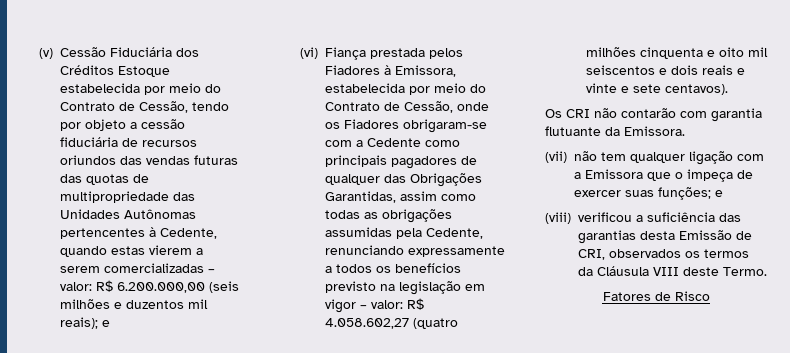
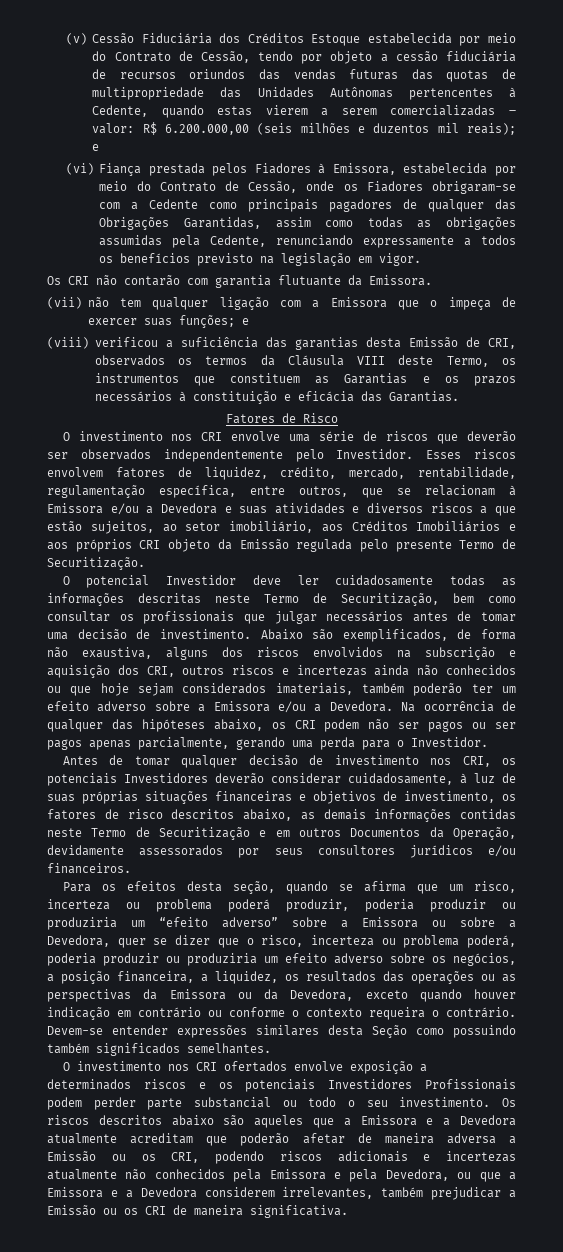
[324,298,424,313] [324,318,458,329] [585,47,768,59] [585,65,745,75] [585,83,728,95] vigor – valor: R$ 4.058.602,27 (quatro milhões cinquenta e oito mil seiscentos e dois reais e vinte e sete centavos). -> [379,253,422,266] vigor.
[723,267,767,276] [602,291,710,301] Termo. // Fatores de Risco -> [446,356,516,367] [94,373,516,386] [94,391,459,404] [225,413,338,424] [62,431,516,444] [47,449,516,462] [47,467,516,480] [47,485,516,498] [47,503,516,516] [47,521,516,534] [47,539,516,552] [47,557,145,570] [62,575,516,588] [47,593,516,606] [47,611,516,624] [47,629,516,642] [47,647,516,660] [47,665,516,678] [47,683,516,696] [47,701,516,713] [47,719,517,732] [47,737,488,750] [62,755,517,768] [47,773,516,786] [47,791,516,804] [47,809,516,822] [47,827,516,840] [47,845,516,858] [47,863,131,874] [62,881,517,894] [47,899,516,912] [47,917,516,930] [47,935,516,948] [47,953,516,966] [47,971,516,984] [47,989,516,1002] [47,1007,516,1020] [47,1025,516,1038] [47,1043,271,1056] [62,1061,427,1074] [47,1079,516,1092] [47,1097,516,1110] [47,1115,517,1128] [47,1133,516,1146] [47,1151,516,1164] [47,1169,516,1182] [47,1187,516,1200] [47,1205,348,1218] Termo, os instrumentos que constituem as Garantias e os prazos necessários à constituição e eficácia das Garantias. // Fatores de Risco // O investimento nos CRI envolve uma série de riscos que deverão ser observados independentemente pelo Investidor. Esses riscos envolvem fatores de liquidez, crédito, mercado, rentabilidade, regulamentação específica, entre outros, que se relacionam à Emissora e/ou a Devedora e suas atividades e diversos riscos a que estão sujeitos, ao setor imobiliário, aos Créditos Imobiliários e aos próprios CRI objeto da Emissão regulada pelo presente Termo de Securitização. // O potencial Investidor deve ler cuidadosamente todas as informações descritas neste Termo de Securitização, bem como consultar os profissionais que julgar necessários antes de tomar uma decisão de investimento. Abaixo são exemplificados, de forma não exaustiva, alguns dos riscos envolvidos na subscrição e aquisição dos CRI, outros riscos e incertezas ainda não conhecidos ou que hoje sejam considerados imateriais, também poderão ter um efeito adverso sobre a Emissora e/ou a Devedora. Na ocorrência de qualquer das hipóteses abaixo, os CRI podem não ser pagos ou ser pagos apenas parcialmente, gerando uma perda para o Investidor. // Antes de tomar qualquer decisão de investimento nos CRI, os potenciais Investidores deverão considerar cuidadosamente, à luz de suas próprias situações financeiras e objetivos de investimento, os fatores de risco descritos abaixo, as demais informações contidas neste Termo de Securitização e em outros Documentos da Operação, devidamente assessorados por seus consultores jurídicos e/ou financeiros. // Para os efeitos desta seção, quando se afirma que um risco, incerteza ou problema poderá produzir, poderia produzir ou produziria um “efeito adverso” sobre a Emissora ou sobre a Devedora, quer se dizer que o risco, incerteza ou problema poderá, poderia produzir ou produziria um efeito adverso sobre os negócios, a posição financeira, a liquidez, os resultados das operações ou as perspectivas da Emissora ou da Devedora, exceto quando houver indicação em contrário ou conforme o contexto requeira o contrário. Devem-se entender expressões similares desta Seção como possuindo também significados semelhantes. // O investimento nos CRI ofertados envolve exposição a determinados riscos e os potenciais Investidores Profissionais podem perder parte substancial ou todo o seu investimento. Os riscos descritos abaixo são aqueles que a Emissora e a Devedora atualmente acreditam que poderão afetar de maneira adversa a Emissão ou os CRI, podendo riscos adicionais e incertezas atualmente não conhecidos pela Emissora e pela Devedora, ou que a Emissora e a Devedora considerem irrelevantes, também prejudicar a Emissão ou os CRI de maneira significativa.

